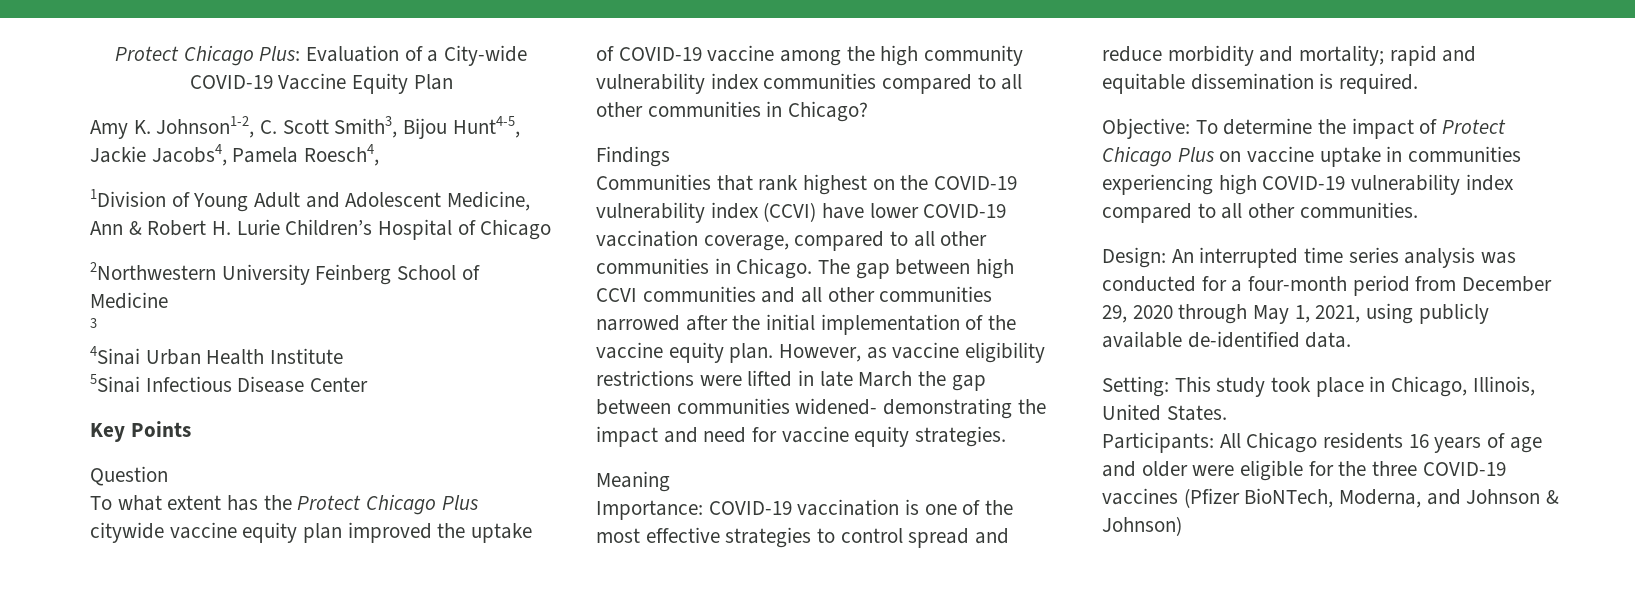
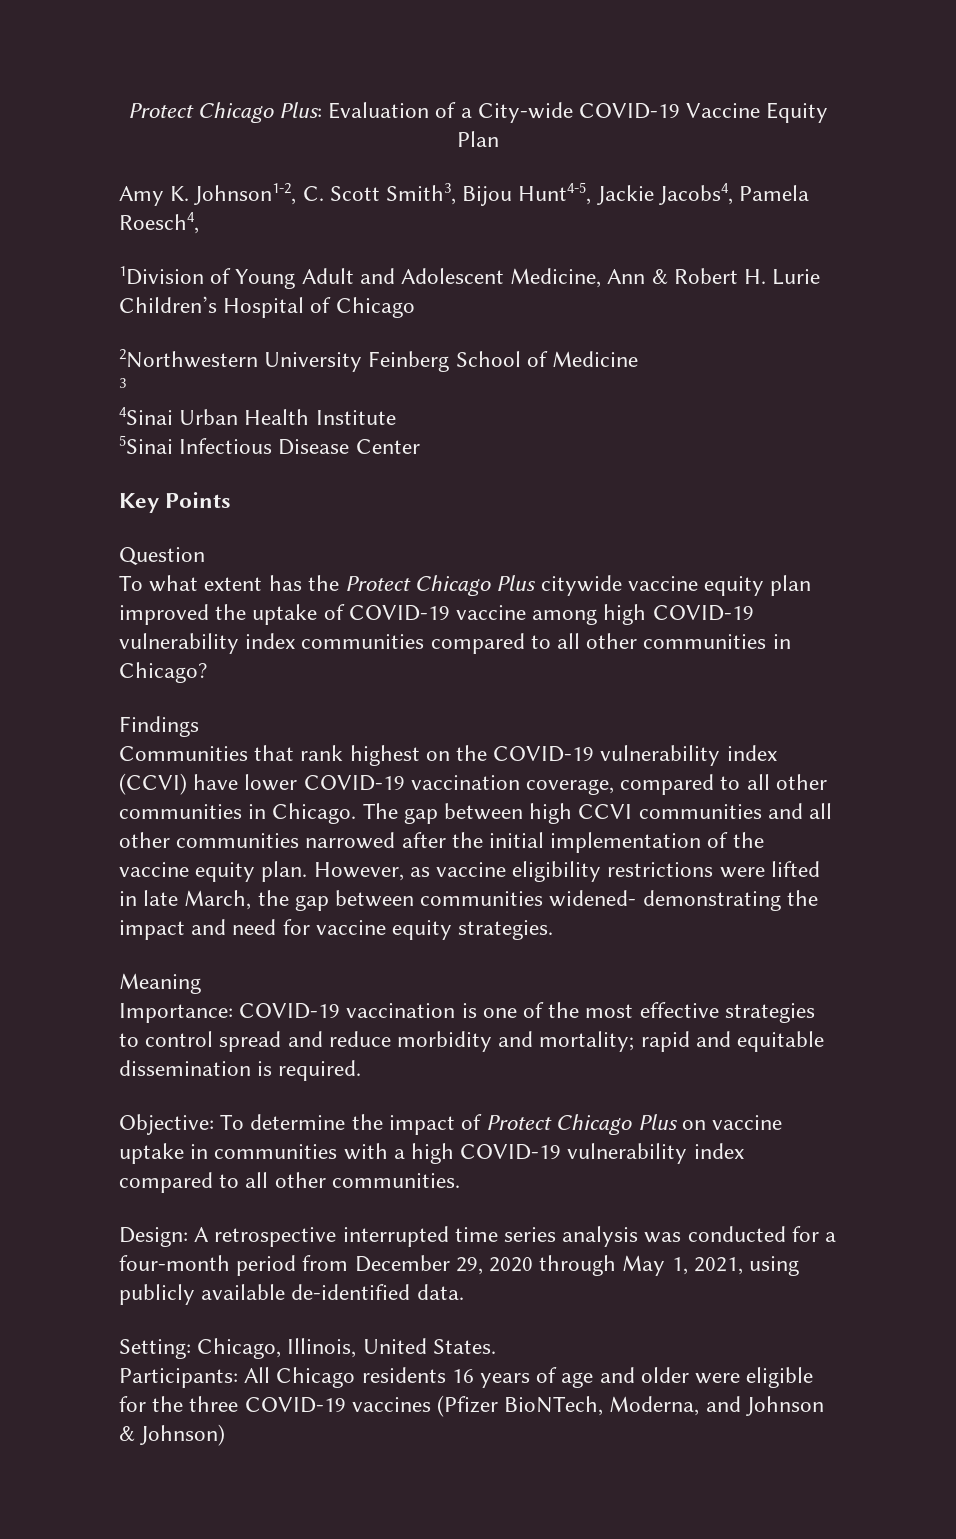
[846,45,1024,66] the high community -> [603,604,754,625] high COVID-19
[858,371,913,387] March -> [184,890,252,910] March,
[1102,174,1213,195] experiencing -> [343,1143,405,1160] with a
[1171,249,1194,263] An -> [194,1227,337,1247] A retrospective
[1174,376,1386,397] This study took place in -> (191, 1349) none

